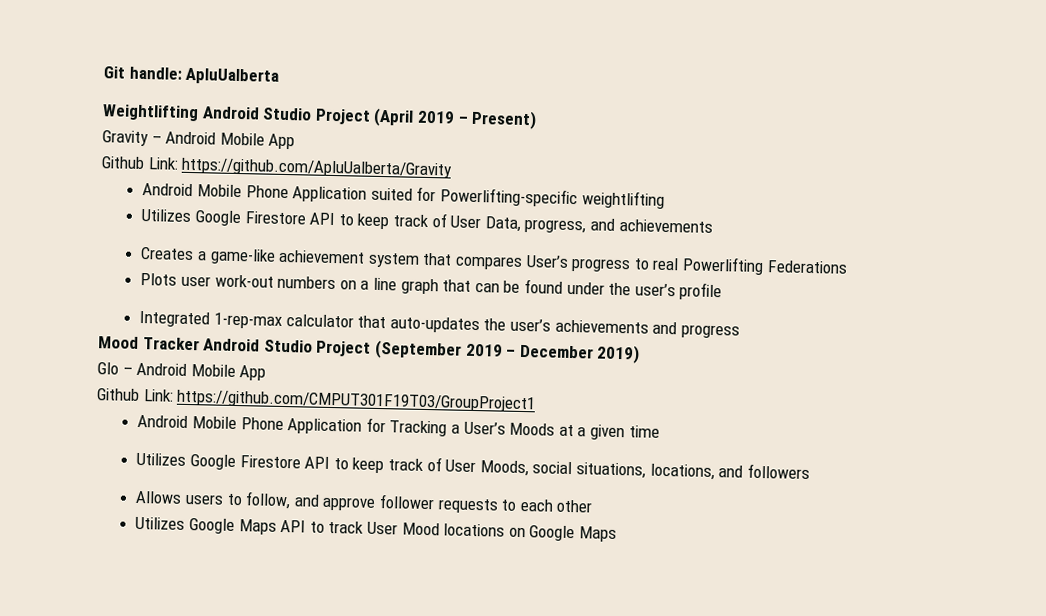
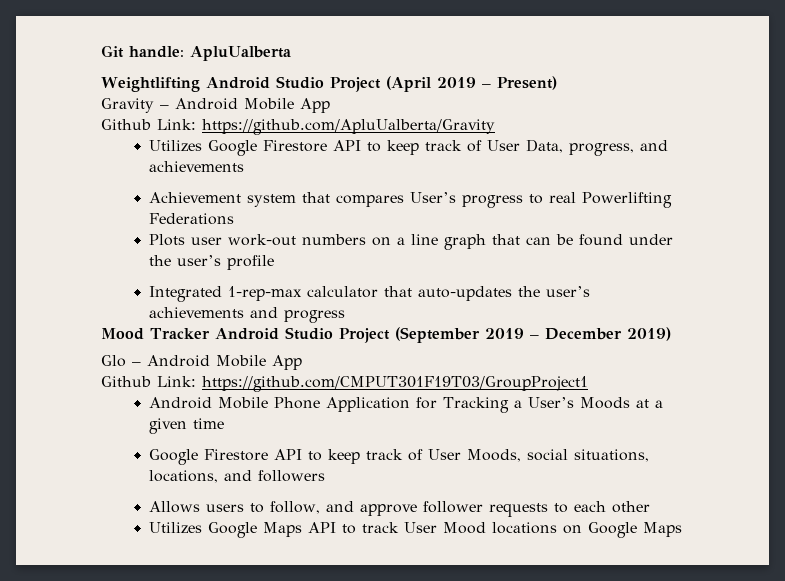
[142,183,665,209] // Android Mobile Phone Application suited for Powerlifting-specific weightlifting -> (495, 127) none
[140,246,366,265] Creates a game-like achievement -> [149,192,242,203] Achievement
[136,452,187,466] Utilizes -> (225, 423) none

